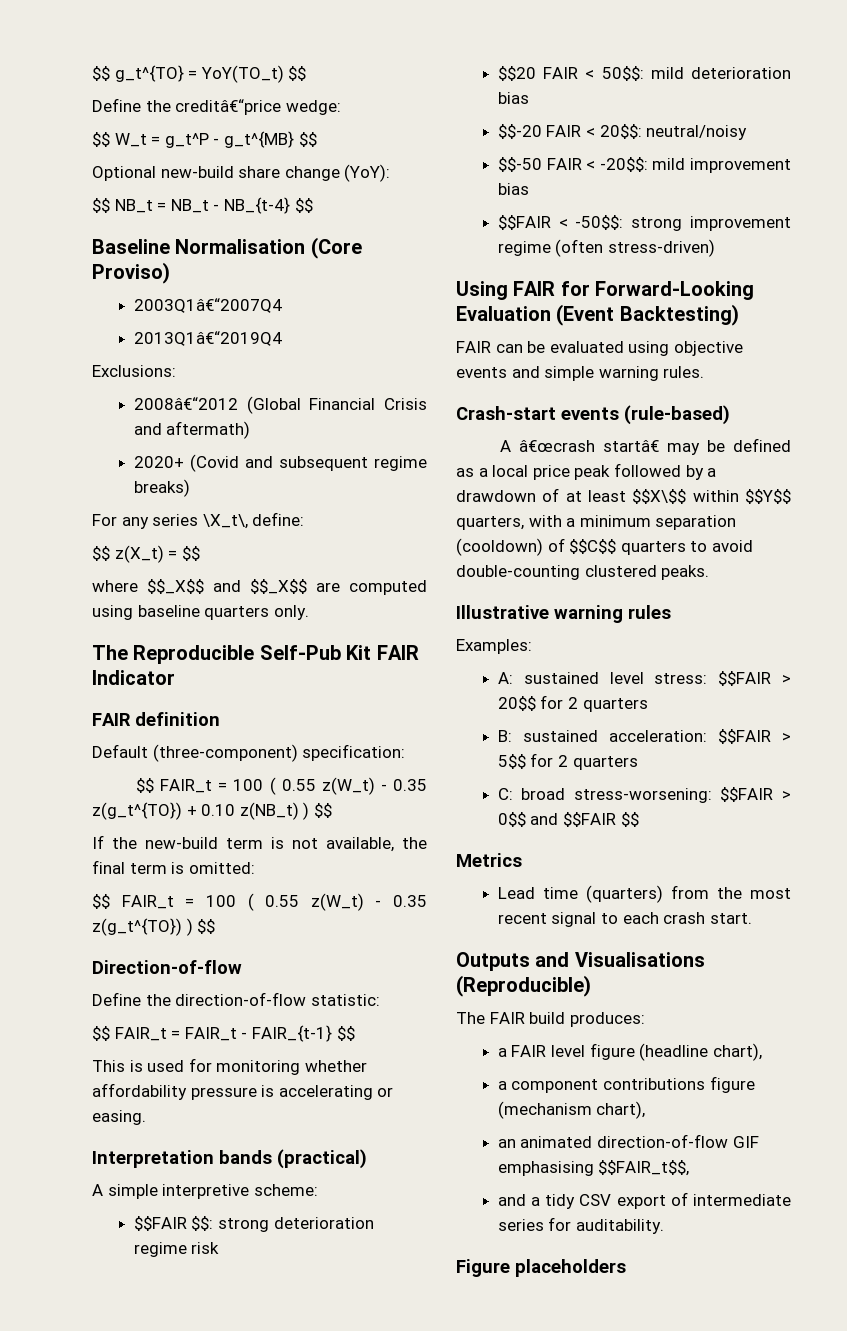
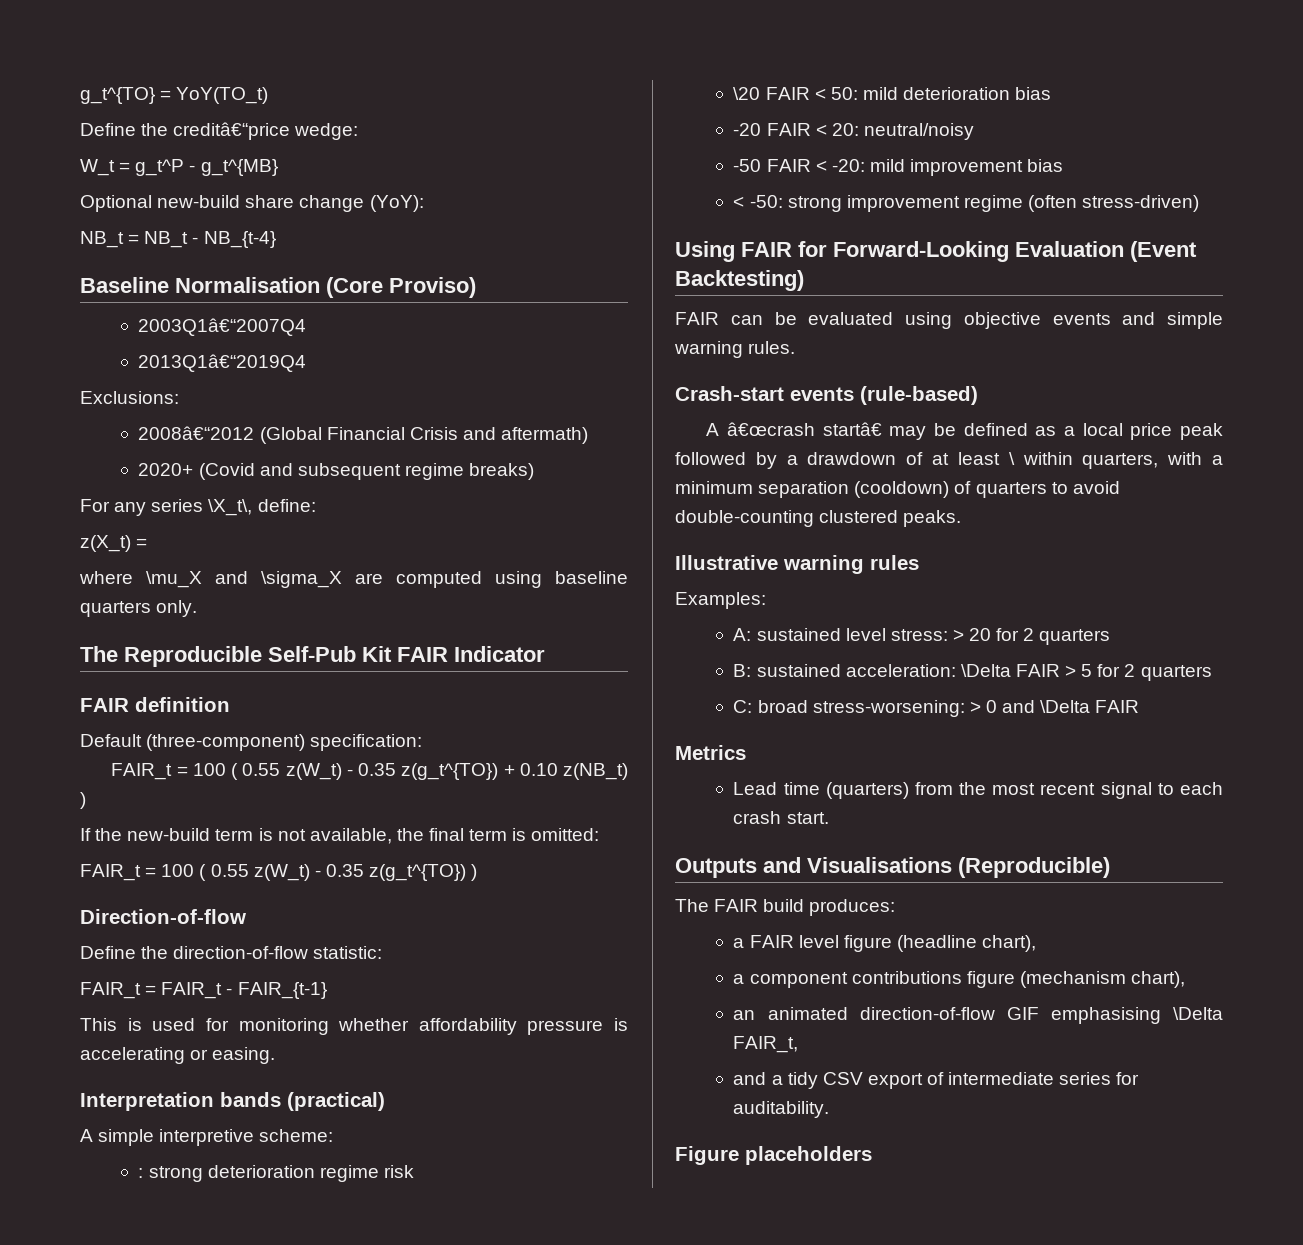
[92,66,110,81] $$ -> (80, 95) none
[288,66,307,81] $$ -> (269, 95) none
[92,132,110,147] $$ -> (359, 131) none
[298,132,317,147] $$ -> (278, 167) none
[92,198,110,213] $$ -> (424, 203) none
[294,198,313,213] $$ -> (276, 239) none
[92,546,110,561] $$ -> (316, 505) none
[181,546,200,561] $$ -> (148, 543) none
[147,579,307,594] $$_X$$ and $$_X$$ -> [146,571,342,588] \mu_X and \sigma_X
[136,778,155,793] $$ -> (423, 742) none
[313,803,332,818] $$ -> (86, 800) none
[92,894,110,909] $$ -> (600, 834) none
[197,919,216,934] $$ -> (478, 872) none
[92,1026,110,1041] $$ -> (383, 952) none
[336,1026,355,1041] $$ -> (327, 990) none
[133,1216,214,1231] $$FAIR $$: -> [138,1168,144,1178] :
[497,66,644,81] $$20 FAIR < 50$$: -> [733,87,858,100] \20 FAIR < 50:
[497,124,642,139] $$-20 FAIR < 20$$: -> [733,123,859,136] -20 FAIR < 20:
[497,157,648,172] $$-50 FAIR < -20$$: -> [733,159,865,172] -50 FAIR < -20:
[497,215,624,230] $$FAIR < -50$$: -> [733,195,783,208] < -50:
[632,489,791,504] $$X\$$ within $$Y$$ -> [1008,452,1073,465] \ within
[569,539,617,554] $$C$$ -> (972, 487) none
[718,671,791,686] [497,696,536,711] $$FAIR > 20$$ -> [952,628,992,641] > 20
[717,729,791,744] [497,754,526,769] $$FAIR > 5$$ -> [960,664,1093,677] \Delta FAIR > 5
[720,787,791,802] [497,812,639,827] $$FAIR > 0$$ and $$FAIR $$ -> [969,700,1140,713] > 0 and \Delta FAIR
[598,1160,690,1176] $$FAIR_t$$, -> [1173,1007,1223,1020] [733,1036,799,1053] \Delta FAIR_t,

